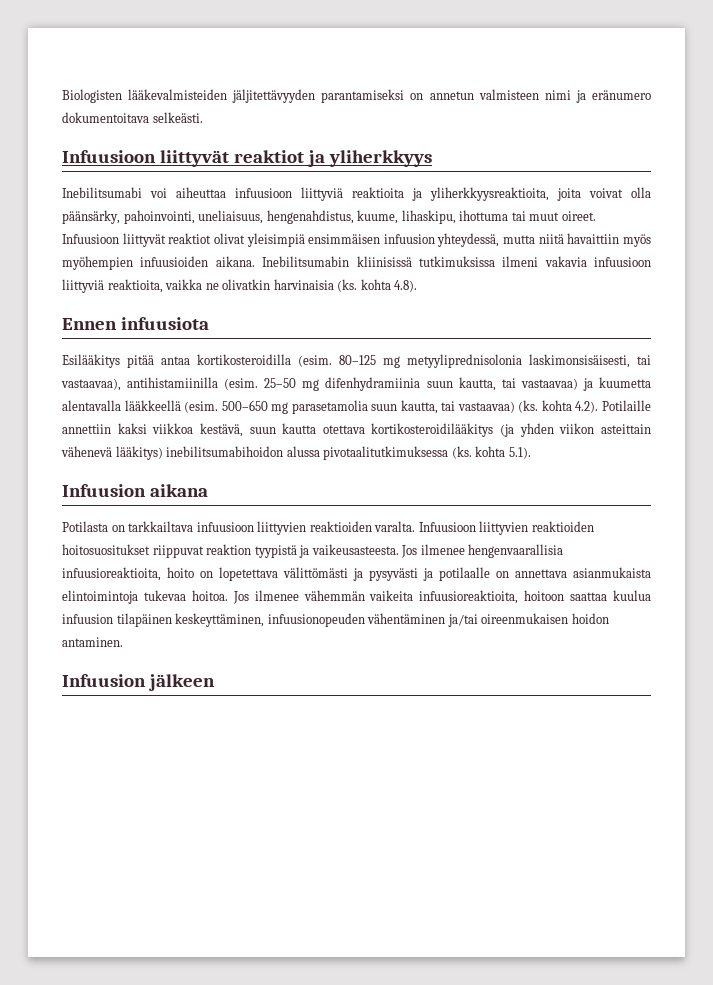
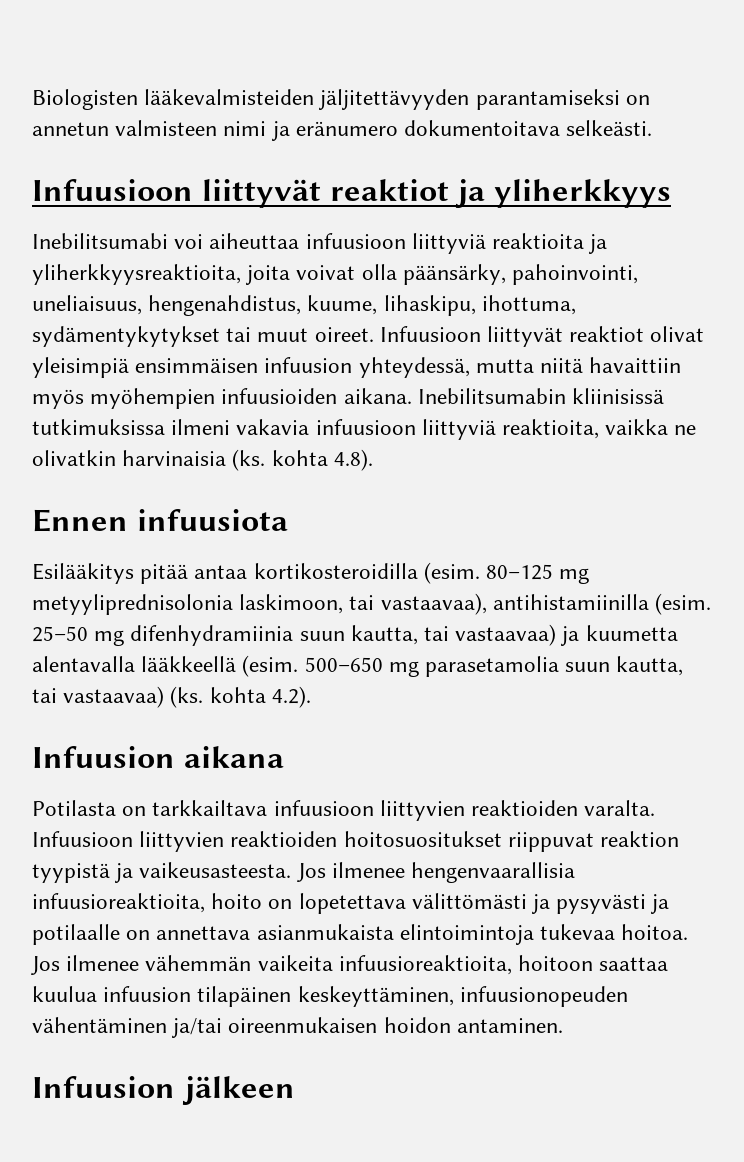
[459,210,509,221] ihottuma -> [481,295,576,315] [32,326,220,347] ihottuma, sydämentykytykset
[529,354,630,368] laskimonsisäisesti, -> [239,594,344,614] laskimoon,
[602,400,652,411] [62,423,651,437] [61,446,531,460] Potilaille annettiin kaksi viikkoa kestävä, suun kautta otettava kortikosteroidilääkitys (ja yhden viikon asteittain vähenevä lääkitys) inebilitsumabihoidon alussa pivotaalitutkimuksessa (ks. kohta 5.1). -> (311, 697) none

